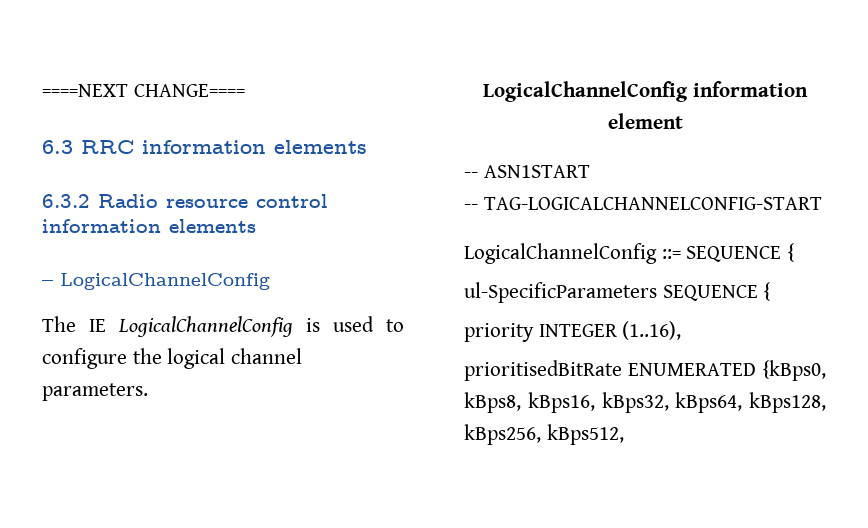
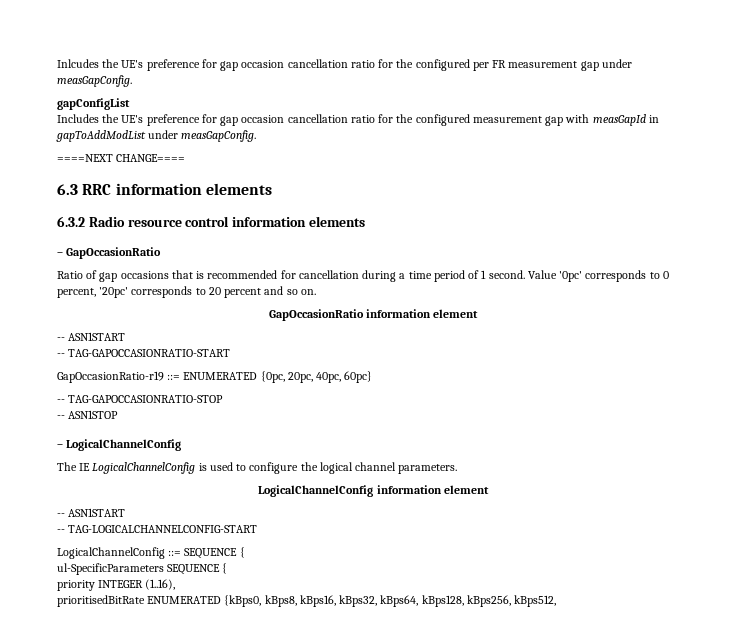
(42, 90) none -> [57,59,632,71] [57,75,132,87] [57,98,130,110] [57,114,659,126] [56,130,257,142] Inlcudes the UE's preference for gap occasion cancellation ratio for the configured per FR measurement gap under measGapConfig. // gapConfigList // Includes the UE's preference for gap occasion cancellation ratio for the configured measurement gap with measGapId in gapToAddModList under measGapConfig. //
(256, 226) none -> [57,247,162,259] [57,270,669,282] [57,286,316,298] [268,309,479,321] [57,332,126,341] [57,349,231,357] [57,371,373,383] [57,395,224,403] [57,410,119,419] // – GapOccasionRatio // Ratio of gap occasions that is recommended for cancellation during a time period of 1 second. Value '0pc' corresponds to 0 percent, '20pc' corresponds to 20 percent and so on. // GapOccasionRatio information element // -- ASN1START // -- TAG-GAPOCCASIONRATIO-START // GapOccasionRatio-r19 ::= ENUMERATED {0pc, 20pc, 40pc, 60pc} // -- TAG-GAPOCCASIONRATIO-STOP // -- ASN1STOP

